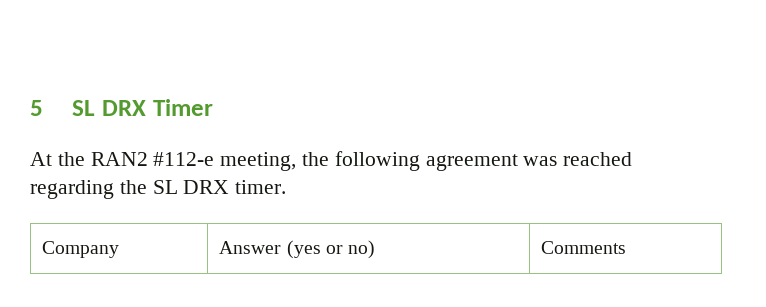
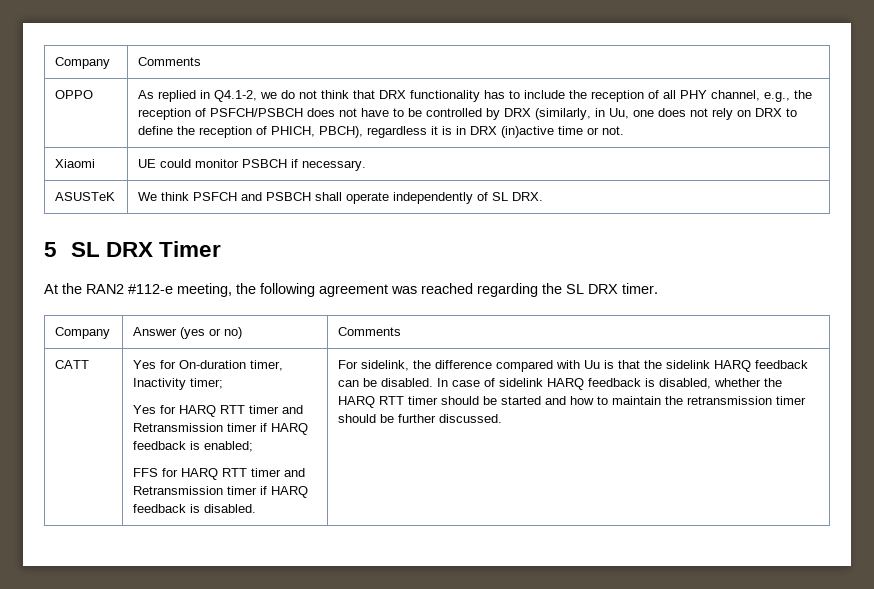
(30, 108) none -> [55,57,111,69] [138,57,202,66] [55,90,94,99] [138,90,813,102] [138,108,798,120] [138,126,625,138] [55,159,96,168] [138,159,367,171] [55,192,116,201] [138,192,544,204] Company | Comments // OPPO | As replied in Q4.1-2, we do not think that DRX functionality has to include the reception of all PHY channel, e.g., the reception of PSFCH/PSBCH does not have to be controlled by DRX (similarly, in Uu, one does not rely on DRX to define the reception of PHICH, PBCH), regardless it is in DRX (in)active time or not. // Xiaomi | UE could monitor PSBCH if necessary. // ASUSTeK | We think PSFCH and PSBCH shall operate independently of SL DRX. //
(627, 247) none -> [55,360,90,369] [133,360,284,371] [133,378,224,390] [133,405,304,417] [133,423,309,435] [133,441,254,452] [133,468,306,480] [133,486,309,498] [133,504,257,513] [338,360,809,372] [338,378,783,390] [338,396,807,408] [338,414,503,423] // CATT | Yes for On-duration timer, Inactivity timer; // Yes for HARQ RTT timer and Retransmission timer if HARQ feedback is enabled; // FFS for HARQ RTT timer and Retransmission timer if HARQ feedback is disabled. | For sidelink, the difference compared with Uu is that the sidelink HARQ feedback can be disabled. In case of sidelink HARQ feedback is disabled, whether the HARQ RTT timer should be started and how to maintain the retransmission timer should be further discussed.

